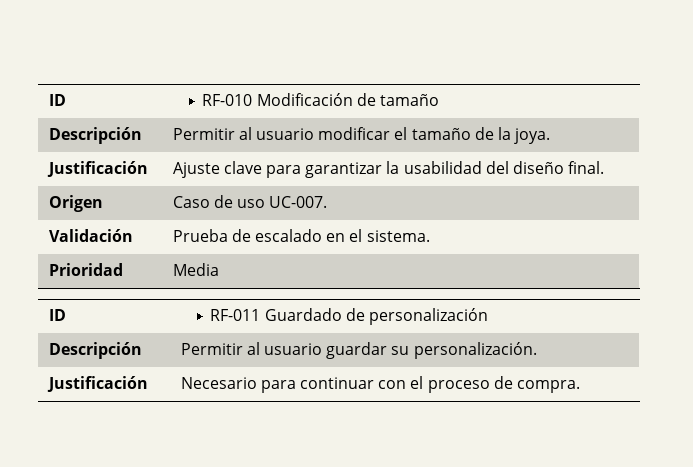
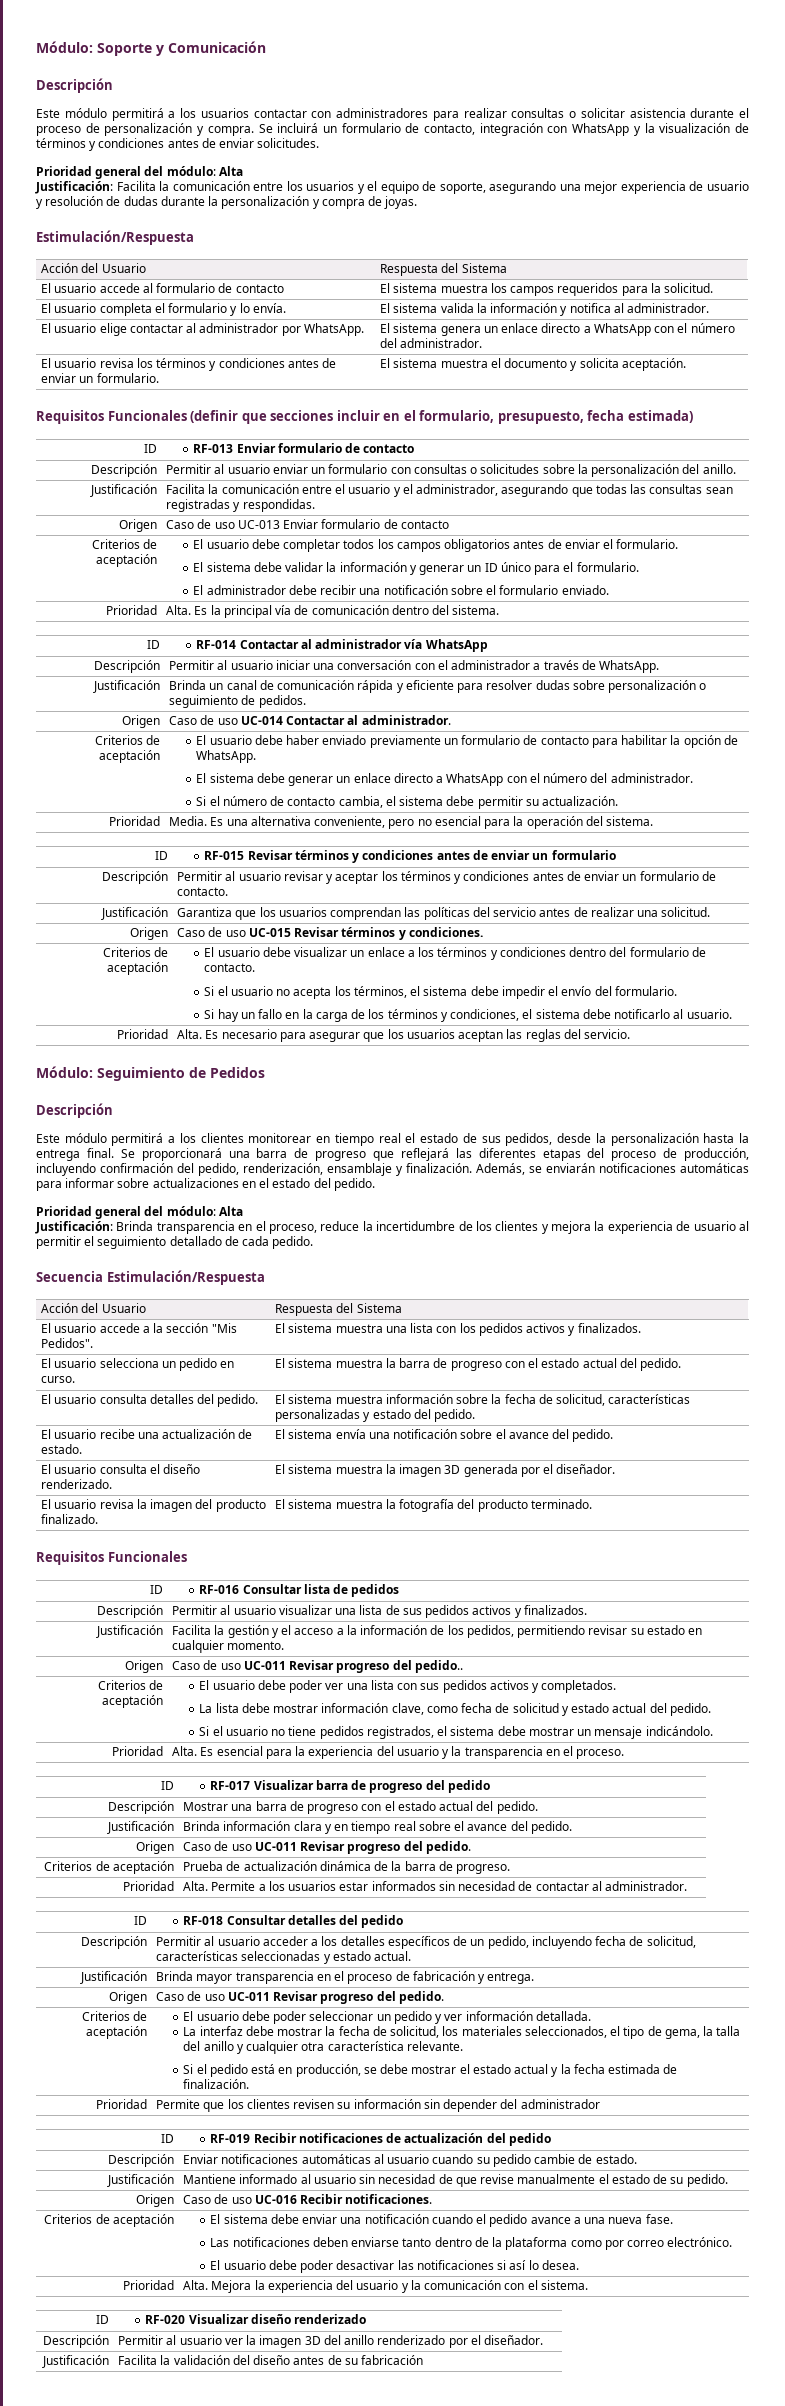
[48,94,66,106] [202,93,440,106] [48,127,142,144] [172,127,551,144] [46,161,148,177] [172,161,605,178] [48,195,103,212] [172,195,328,208] [48,229,133,242] [172,229,430,242] [48,263,123,276] [172,263,219,276] [48,309,66,321] [210,308,489,325] [48,342,142,359] [180,342,537,359] [46,376,148,392] [180,376,581,393] ID | RF-010 Modificación de tamaño // Descripción | Permitir al usuario modificar el tamaño de la joya. // Justificación | Ajuste clave para garantizar la usabilidad del diseño final. // Origen | Caso de uso UC-007. // Validación | Prueba de escalado en el sistema. // Prioridad | Media // ID | RF-011 Guardado de personalización // Descripción | Permitir al usuario guardar su personalización. // Justificación | Necesario para continuar con el proceso de compra. -> [36,41,266,56] [36,78,113,93] [36,108,749,121] [36,123,749,136] [36,138,320,151] [36,166,243,179] [35,181,749,194] [36,196,418,209] [36,230,194,245] [41,263,146,273] [380,263,507,276] [41,283,284,293] [380,283,714,296] [41,303,286,316] [380,303,710,316] [41,323,364,336] [380,323,735,336] [380,338,483,348] [41,358,337,371] [41,373,159,383] [380,358,686,371] [36,410,693,424] [143,444,157,453] [193,443,415,453] [90,464,157,477] [166,464,736,477] [89,484,157,497] [166,484,733,497] [166,499,315,512] [118,519,157,532] [166,519,449,529] [91,539,157,549] [95,554,157,567] [193,539,679,552] [193,562,639,575] [193,585,609,595] [105,605,157,615] [166,605,500,618] [146,640,160,649] [196,639,488,652] [93,660,160,673] [169,660,660,673] [92,680,160,693] [169,680,707,693] [169,695,306,708] [121,715,160,728] [169,715,451,725] [94,735,160,745] [98,750,160,763] [196,735,738,748] [196,750,257,763] [196,773,693,786] [196,796,619,809] [108,816,160,826] [169,816,654,829] [154,851,168,860] [204,850,616,863] [101,871,168,884] [177,871,716,884] [177,887,229,896] [100,907,168,920] [177,907,711,920] [129,927,168,940] [177,927,483,940] [102,947,168,957] [106,962,168,975] [204,947,706,960] [204,963,256,972] [204,986,677,999] [204,1009,732,1022] [116,1029,168,1039] [177,1029,631,1042] [36,1066,265,1081] [36,1103,113,1118] [36,1133,749,1146] [36,1148,749,1161] [36,1163,749,1176] [36,1178,375,1191] [36,1206,243,1219] [35,1221,750,1234] [36,1236,314,1249] [36,1270,265,1285] [41,1303,146,1313] [275,1303,402,1316] [41,1323,237,1333] [41,1338,94,1348] [275,1323,641,1336] [41,1358,235,1371] [41,1376,76,1383] [275,1358,682,1371] [41,1394,259,1407] [275,1394,691,1406] [275,1409,476,1422] [41,1429,253,1439] [41,1444,83,1454] [275,1429,614,1442] [41,1464,201,1474] [41,1479,113,1489] [275,1464,616,1477] [41,1499,266,1512] [41,1514,99,1524] [275,1499,592,1512] [36,1551,187,1565] [149,1585,163,1594] [199,1584,400,1597] [96,1605,163,1618] [172,1605,587,1618] [95,1625,163,1638] [172,1625,703,1638] [172,1640,285,1653] [124,1660,163,1673] [172,1660,463,1673] [97,1680,163,1690] [101,1695,163,1708] [199,1680,617,1693] [199,1703,711,1716] [199,1726,713,1739] [111,1746,163,1756] [172,1746,625,1759] [160,1781,174,1790] [210,1780,490,1793] [107,1801,174,1814] [183,1801,538,1814] [106,1821,174,1834] [183,1821,572,1834] [135,1841,174,1854] [183,1841,471,1854] [44,1861,174,1874] [183,1861,511,1874] [122,1881,174,1891] [183,1881,688,1891] [133,1916,147,1925] [183,1915,404,1928] [80,1936,147,1949] [156,1936,696,1949] [156,1951,412,1964] [79,1971,147,1984] [156,1971,535,1984] [108,1991,147,2004] [156,1991,444,2004] [81,2011,147,2021] [85,2026,147,2039] [183,2011,591,2024] [183,2026,741,2039] [183,2041,463,2054] [183,2064,678,2077] [183,2079,250,2089] [95,2099,147,2109] [156,2099,600,2112] [160,2134,174,2143] [210,2133,551,2146] [107,2154,174,2167] [183,2154,637,2167] [106,2174,174,2187] [183,2174,728,2187] [135,2194,174,2207] [183,2194,433,2204] [44,2214,174,2227] [210,2214,673,2227] [210,2237,733,2250] [210,2260,579,2273] [122,2280,174,2290] [183,2280,588,2293] [95,2315,109,2324] [145,2314,367,2324] [42,2335,109,2348] [118,2335,544,2348] [41,2355,109,2368] [118,2355,424,2365] Módulo: Soporte y Comunicación // Descripción // Este módulo permitirá a los usuarios contactar con administradores para realizar consultas o solicitar asistencia durante el proceso de personalización y compra. Se incluirá un formulario de contacto, integración con WhatsApp y la visualización de términos y condiciones antes de enviar solicitudes. // Prioridad general del módulo: Alta // Justificación: Facilita la comunicación entre los usuarios y el equipo de soporte, asegurando una mejor experiencia de usuario y resolución de dudas durante la personalización y compra de joyas. // Estimulación/Respuesta // Acción del Usuario | Respuesta del Sistema // El usuario accede al formulario de contacto | El sistema muestra los campos requeridos para la solicitud. // El usuario completa el formulario y lo envía. | El sistema valida la información y notifica al administrador. // El usuario elige contactar al administrador por WhatsApp. | El sistema genera un enlace directo a WhatsApp con el número del administrador. // El usuario revisa los términos y condiciones antes de enviar un formulario. | El sistema muestra el documento y solicita aceptación. // Requisitos Funcionales (definir que secciones incluir en el formulario, presupuesto, fecha estimada) // ID | RF-013 Enviar formulario de contacto // Descripción | Permitir al usuario enviar un formulario con consultas o solicitudes sobre la personalización del anillo. // Justificación | Facilita la comunicación entre el usuario y el administrador, asegurando que todas las consultas sean registradas y respondidas. // Origen | Caso de uso UC-013 Enviar formulario de contacto // Criterios de aceptación | El usuario debe completar todos los campos obligatorios antes de enviar el formulario. // El sistema debe validar la información y generar un ID único para el formulario. // El administrador debe recibir una notificación sobre el formulario enviado. // Prioridad | Alta. Es la principal vía de comunicación dentro del sistema. // ID | RF-014 Contactar al administrador vía WhatsApp // Descripción | Permitir al usuario iniciar una conversación con el administrador a través de WhatsApp. // Justificación | Brinda un canal de comunicación rápida y eficiente para resolver dudas sobre personalización o seguimiento de pedidos. // Origen | Caso de uso UC-014 Contactar al administrador. // Criterios de aceptación | El usuario debe haber enviado previamente un formulario de contacto para habilitar la opción de WhatsApp. // El sistema debe generar un enlace directo a WhatsApp con el número del administrador. // Si el número de contacto cambia, el sistema debe permitir su actualización. // Prioridad | Media. Es una alternativa conveniente, pero no esencial para la operación del sistema. // ID | RF-015 Revisar términos y condiciones antes de enviar un formulario // Descripción | Permitir al usuario revisar y aceptar los términos y condiciones antes de enviar un formulario de contacto. // Justificación | Garantiza que los usuarios comprendan las políticas del servicio antes de realizar una solicitud. // Origen | Caso de uso UC-015 Revisar términos y condiciones. // Criterios de aceptación | El usuario debe visualizar un enlace a los términos y condiciones dentro del formulario de contacto. // Si el usuario no acepta los términos, el sistema debe impedir el envío del formulario. // Si hay un fallo en la carga de los términos y condiciones, el sistema debe notificarlo al usuario. // Prioridad | Alta. Es necesario para asegurar que los usuarios aceptan las reglas del servicio. // Módulo: Seguimiento de Pedidos // Descripción // Este módulo permitirá a los clientes monitorear en tiempo real el estado de sus pedidos, desde la personalización hasta la entrega final. Se proporcionará una barra de progreso que reflejará las diferentes etapas del proceso de producción, incluyendo confirmación del pedido, renderización, ensamblaje y finalización. Además, se enviarán notificaciones automáticas para informar sobre actualizaciones en el estado del pedido. // Prioridad general del módulo: Alta // Justificación: Brinda transparencia en el proceso, reduce la incertidumbre de los clientes y mejora la experiencia de usuario al permitir el seguimiento detallado de cada pedido. // Secuencia Estimulación/Respuesta // Acción del Usuario | Respuesta del Sistema // El usuario accede a la sección "Mis Pedidos". | El sistema muestra una lista con los pedidos activos y finalizados. // El usuario selecciona un pedido en curso. | El sistema muestra la barra de progreso con el estado actual del pedido. // El usuario consulta detalles del pedido. | El sistema muestra información sobre la fecha de solicitud, características personalizadas y estado del pedido. // El usuario recibe una actualización de estado. | El sistema envía una notificación sobre el avance del pedido. // El usuario consulta el diseño renderizado. | El sistema muestra la imagen 3D generada por el diseñador. // El usuario revisa la imagen del producto finalizado. | El sistema muestra la fotografía del producto terminado. // Requisitos Funcionales // ID | RF-016 Consultar lista de pedidos // Descripción | Permitir al usuario visualizar una lista de sus pedidos activos y finalizados. // Justificación | Facilita la gestión y el acceso a la información de los pedidos, permitiendo revisar su estado en cualquier momento. // Origen | Caso de uso UC-011 Revisar progreso del pedido.. // Criterios de aceptación | El usuario debe poder ver una lista con sus pedidos activos y completados. // La lista debe mostrar información clave, como fecha de solicitud y estado actual del pedido. // Si el usuario no tiene pedidos registrados, el sistema debe mostrar un mensaje indicándolo. // Prioridad | Alta. Es esencial para la experiencia del usuario y la transparencia en el proceso. // ID | RF-017 Visualizar barra de progreso del pedido // Descripción | Mostrar una barra de progreso con el estado actual del pedido. // Justificación | Brinda información clara y en tiempo real sobre el avance del pedido. // Origen | Caso de uso UC-011 Revisar progreso del pedido. // Criterios de aceptación | Prueba de actualización dinámica de la barra de progreso. // Prioridad | Alta. Permite a los usuarios estar informados sin necesidad de contactar al administrador. // ID | RF-018 Consultar detalles del pedido // Descripción | Permitir al usuario acceder a los detalles específicos de un pedido, incluyendo fecha de solicitud, características seleccionadas y estado actual. // Justificación | Brinda mayor transparencia en el proceso de fabricación y entrega. // Origen | Caso de uso UC-011 Revisar progreso del pedido. // Criterios de aceptación | El usuario debe poder seleccionar un pedido y ver información detallada. // La interfaz debe mostrar la fecha de solicitud, los materiales seleccionados, el tipo de gema, la talla del anillo y cualquier otra característica relevante. // Si el pedido está en producción, se debe mostrar el estado actual y la fecha estimada de finalización. // Prioridad | Permite que los clientes revisen su información sin depender del administrador // ID | RF-019 Recibir notificaciones de actualización del pedido // Descripción | Enviar notificaciones automáticas al usuario cuando su pedido cambie de estado. // Justificación | Mantiene informado al usuario sin necesidad de que revise manualmente el estado de su pedido. // Origen | Caso de uso UC-016 Recibir notificaciones. // Criterios de aceptación | El sistema debe enviar una notificación cuando el pedido avance a una nueva fase. // Las notificaciones deben enviarse tanto dentro de la plataforma como por correo electrónico. // El usuario debe poder desactivar las notificaciones si así lo desea. // Prioridad | Alta. Mejora la experiencia del usuario y la comunicación con el sistema. // ID | RF-020 Visualizar diseño renderizado // Descripción | Permitir al usuario ver la imagen 3D del anillo renderizado por el diseñador. // Justificación | Facilita la validación del diseño antes de su fabricación

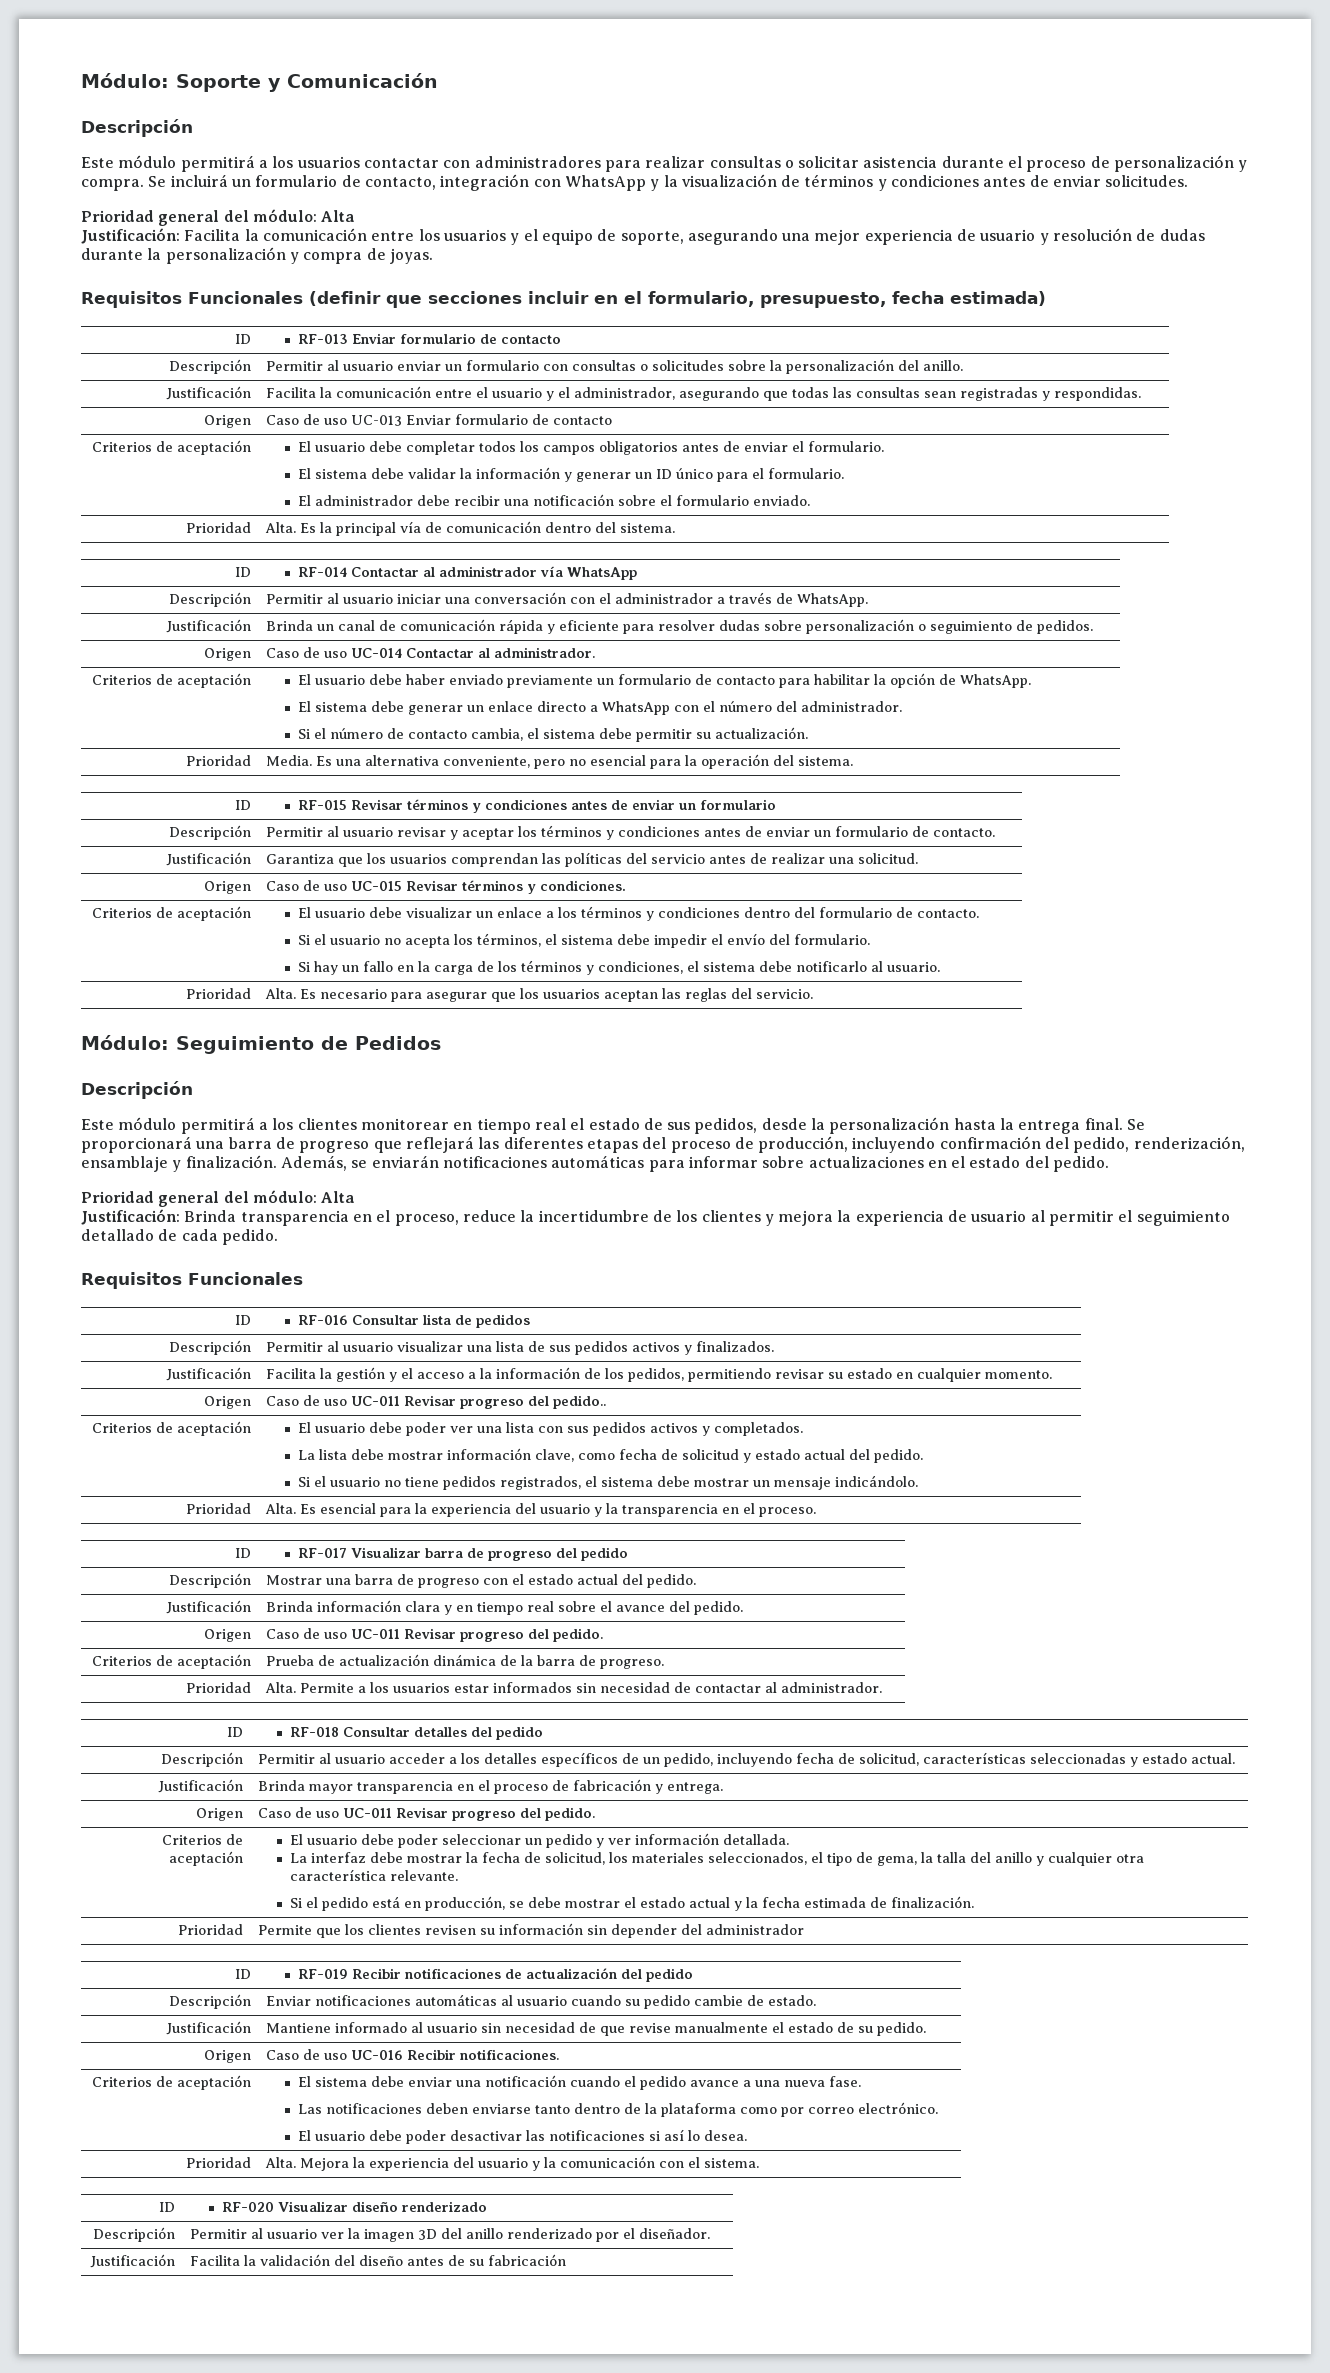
[36,230,194,245] [41,263,146,273] [380,263,507,276] [41,283,284,293] [380,283,714,296] [41,303,286,316] [380,303,710,316] [41,323,364,336] [380,323,735,336] [380,338,483,348] [41,358,337,371] [41,373,159,383] [380,358,686,371] // Estimulación/Respuesta // Acción del Usuario | Respuesta del Sistema // El usuario accede al formulario de contacto | El sistema muestra los campos requeridos para la solicitud. // El usuario completa el formulario y lo envía. | El sistema valida la información y notifica al administrador. // El usuario elige contactar al administrador por WhatsApp. | El sistema genera un enlace directo a WhatsApp con el número del administrador. // El usuario revisa los términos y condiciones antes de enviar un formulario. | El sistema muestra el documento y solicita aceptación. -> (433, 256) none
[36,1270,265,1285] [41,1303,146,1313] [275,1303,402,1316] [41,1323,237,1333] [41,1338,94,1348] [275,1323,641,1336] [41,1358,235,1371] [41,1376,76,1383] [275,1358,682,1371] [41,1394,259,1407] [275,1394,691,1406] [275,1409,476,1422] [41,1429,253,1439] [41,1444,83,1454] [275,1429,614,1442] [41,1464,201,1474] [41,1479,113,1489] [275,1464,616,1477] [41,1499,266,1512] [41,1514,99,1524] [275,1499,592,1512] // Secuencia Estimulación/Respuesta // Acción del Usuario | Respuesta del Sistema // El usuario accede a la sección "Mis Pedidos". | El sistema muestra una lista con los pedidos activos y finalizados. // El usuario selecciona un pedido en curso. | El sistema muestra la barra de progreso con el estado actual del pedido. // El usuario consulta detalles del pedido. | El sistema muestra información sobre la fecha de solicitud, características personalizadas y estado del pedido. // El usuario recibe una actualización de estado. | El sistema envía una notificación sobre el avance del pedido. // El usuario consulta el diseño renderizado. | El sistema muestra la imagen 3D generada por el diseñador. // El usuario revisa la imagen del producto finalizado. | El sistema muestra la fotografía del producto terminado. -> (278, 1237) none

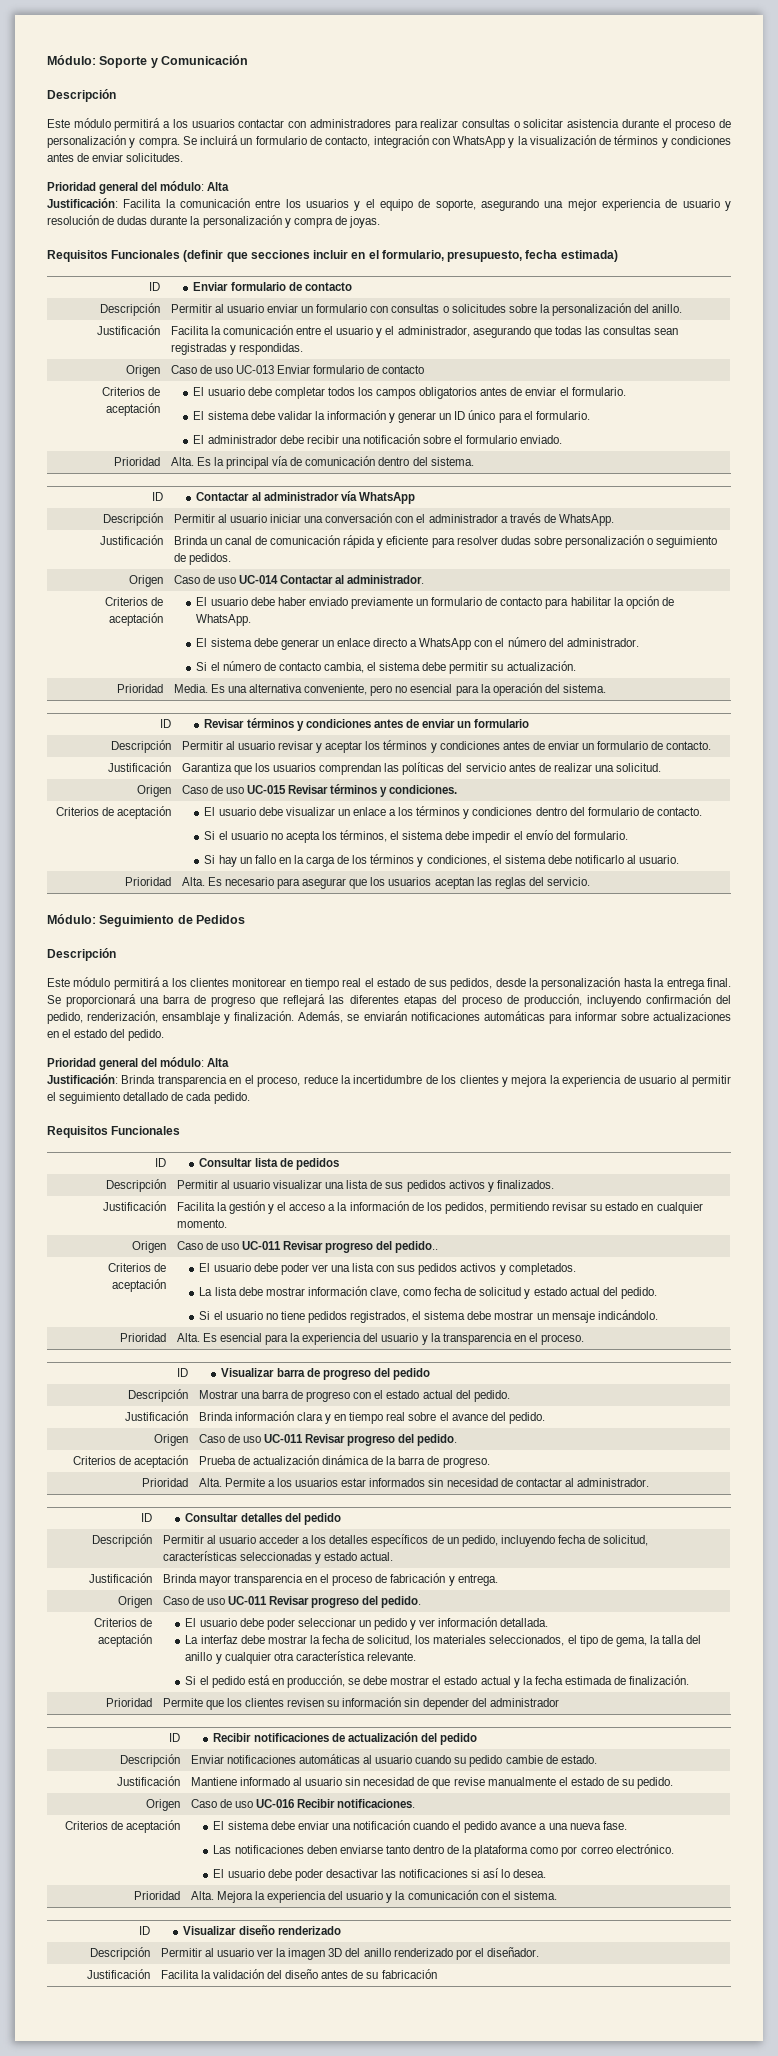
[298,334,349,344] RF-013 -> (161, 286) none
[298,567,348,577] RF-014 -> (164, 496) none
[298,800,348,810] RF-015 -> (172, 723) none
[298,1315,349,1325] RF-016 -> (167, 1162) none
[298,1548,348,1558] RF-017 -> (189, 1372) none
[290,1727,340,1737] RF-018 -> (153, 1517) none
[298,1969,349,1979] RF-019 -> (181, 1737) none
[222,2202,275,2212] RF-020 -> (151, 1930) none

